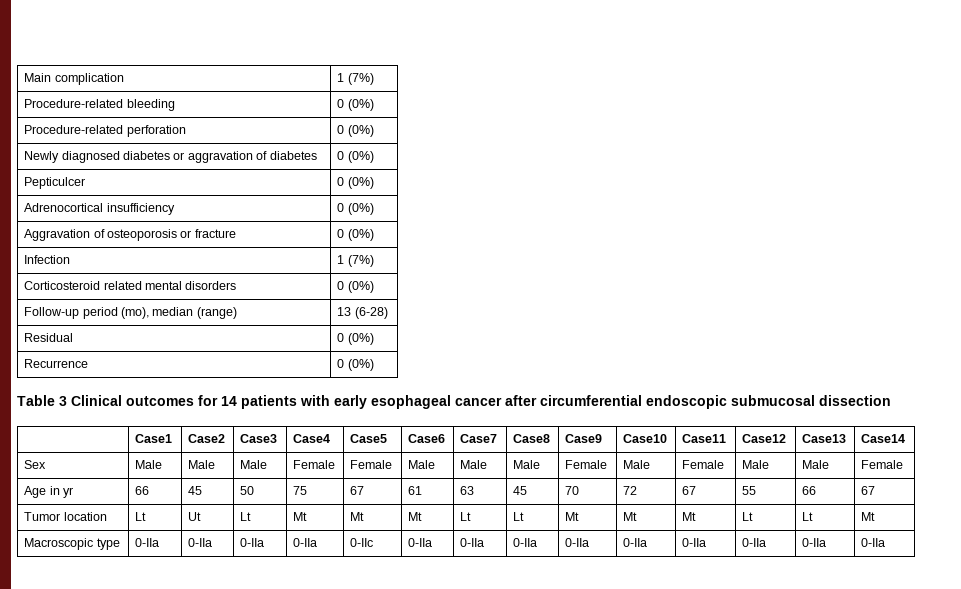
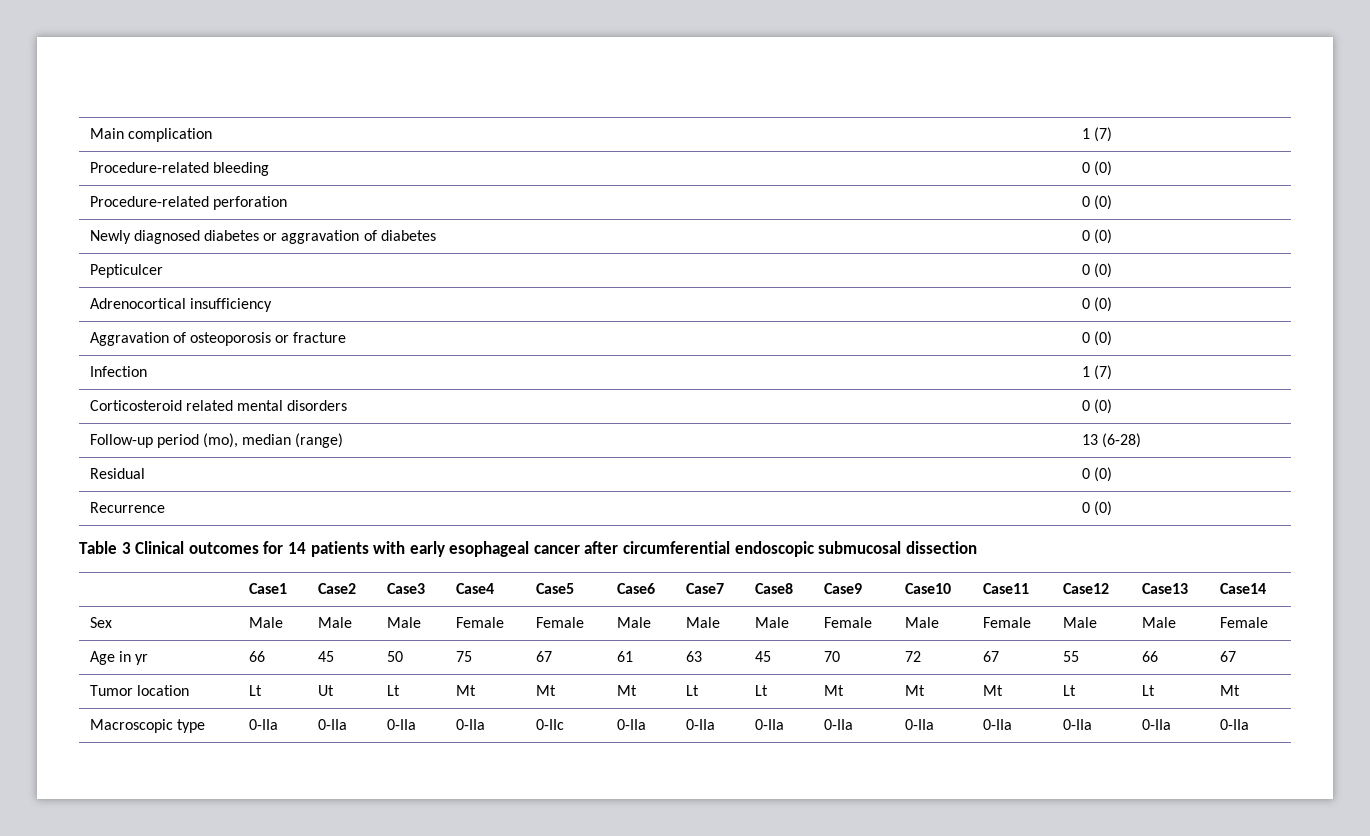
[347,73,374,85] (7%) -> [1093,127,1112,142] (7)
[347,99,374,111] (0%) -> [1093,161,1112,176] (0)
[347,125,374,137] (0%) -> [1093,195,1112,210] (0)
[347,151,374,163] (0%) -> [1093,229,1112,244] (0)
[347,177,374,189] (0%) -> [1093,263,1112,278] (0)
[347,203,374,215] (0%) -> [1093,297,1112,312] (0)
[347,229,374,241] (0%) -> [1093,331,1112,346] (0)
[347,255,374,267] (7%) -> [1093,365,1112,380] (7)
[347,281,374,293] (0%) -> [1093,399,1112,414] (0)
[347,333,374,345] (0%) -> [1093,467,1112,482] (0)
[347,359,374,371] (0%) -> [1093,501,1112,516] (0)

